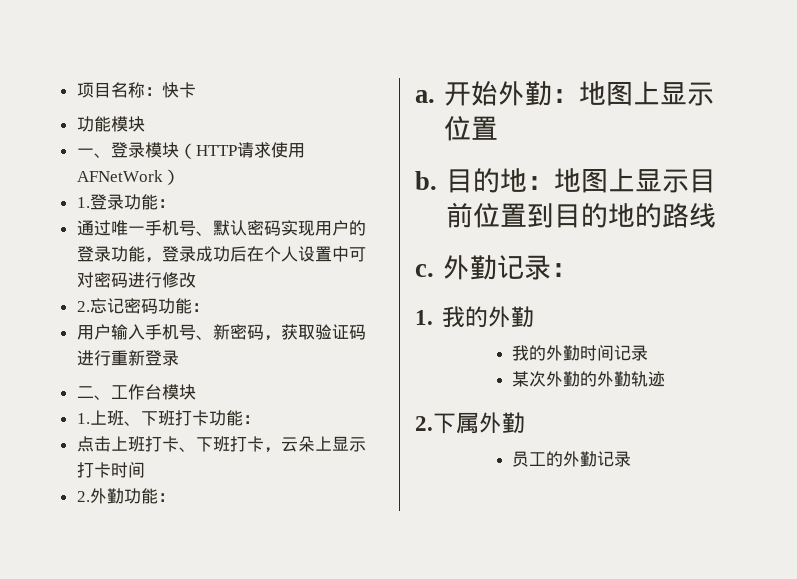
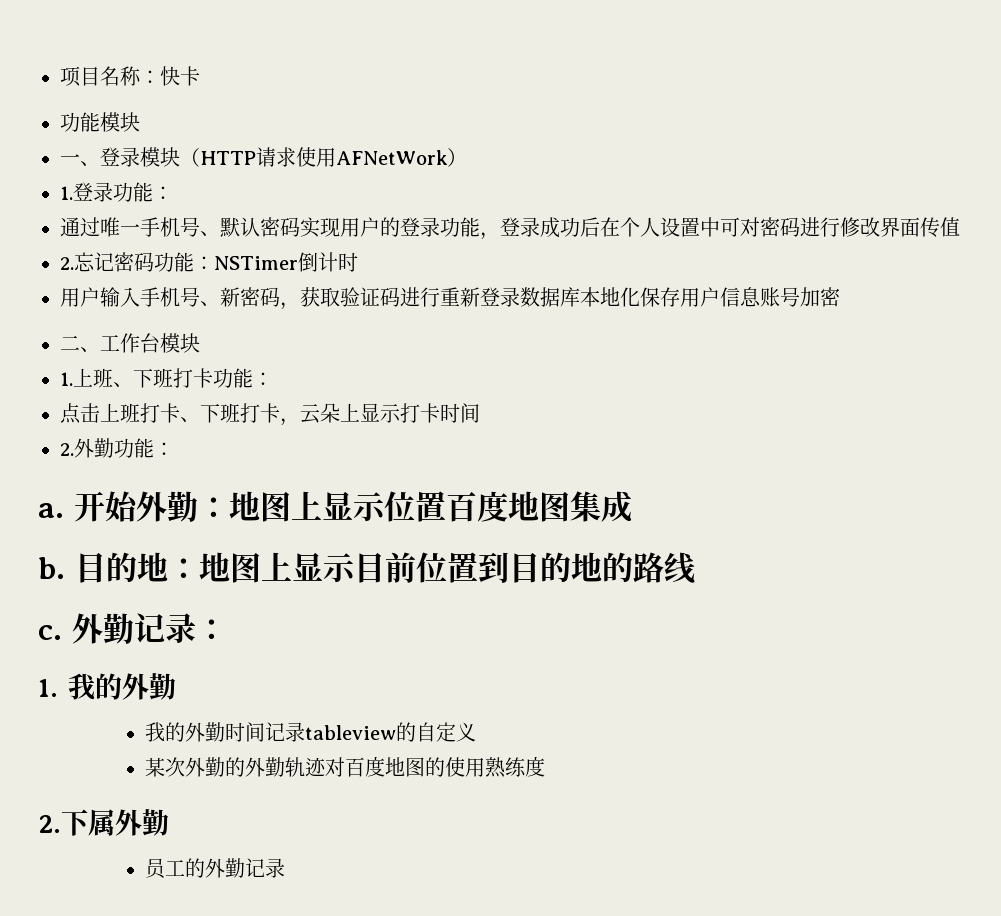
(196, 280) none -> [880,217,960,237] 界面传值
(209, 307) none -> [214,252,358,272] NSTimer倒计时
(179, 358) none -> [520,287,840,307] 数据库本地化保存用户信息账号加密
(498, 128) none -> [446,491,632,522] 百度地图集成
(649, 353) none -> [305,722,477,742] tableview的自定义
(666, 379) none -> [325,756,546,778] 对百度地图的使用熟练度

